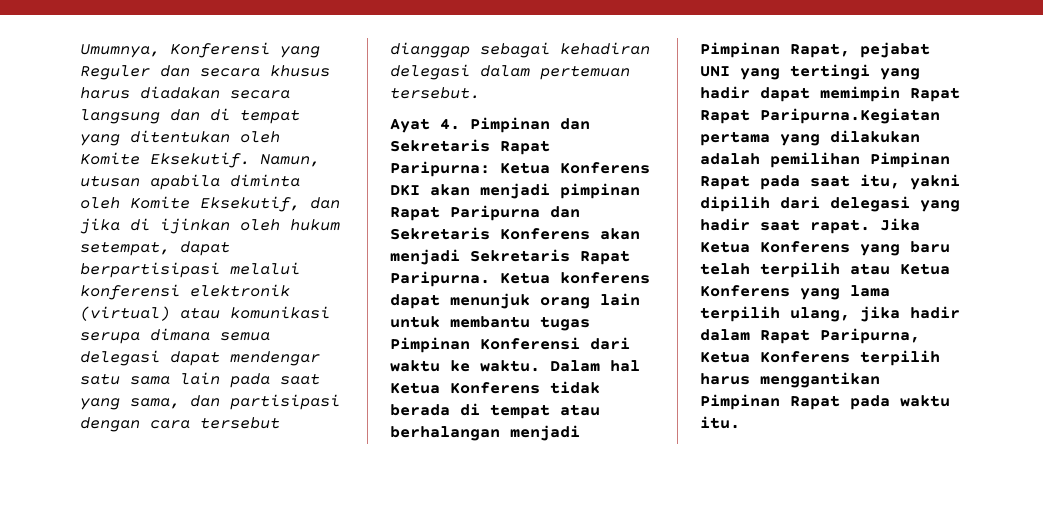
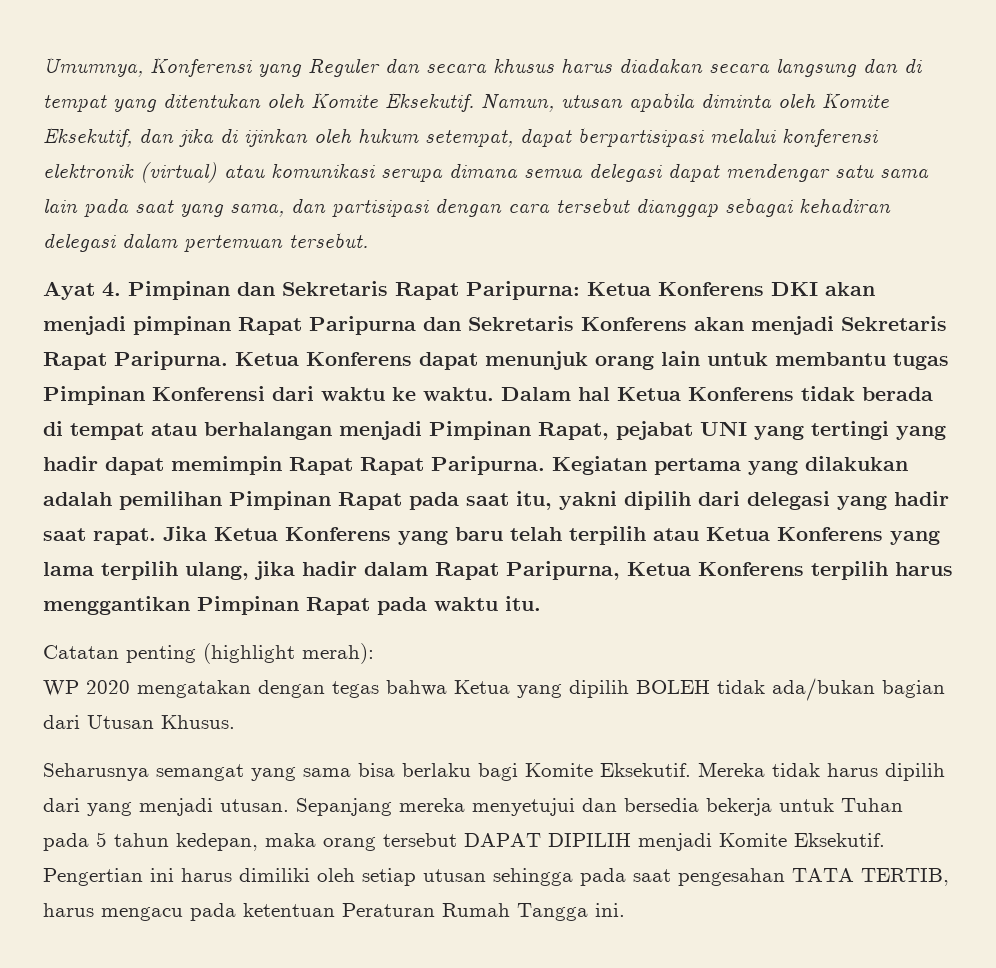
[560,272,650,284] konferens -> [306,352,412,366] Konferens
[760,108,940,124] Paripurna.Kegiatan -> [431,456,647,475] Paripurna. Kegiatan
(740, 422) none -> [43,643,374,664] [43,678,945,701] [43,715,235,729] [43,762,945,781] [43,798,903,816] [43,832,885,851] [43,868,949,886] [43,903,625,921] // Catatan penting (highlight merah): // WP 2020 mengatakan dengan tegas bahwa Ketua yang dipilih BOLEH tidak ada/bukan bagian dari Utusan Khusus. // Seharusnya semangat yang sama bisa berlaku bagi Komite Eksekutif. Mereka tidak harus dipilih dari yang menjadi utusan. Sepanjang mereka menyetujui dan bersedia bekerja untuk Tuhan pada 5 tahun kedepan, maka orang tersebut DAPAT DIPILIH menjadi Komite Eksekutif. Pengertian ini harus dimiliki oleh setiap utusan sehingga pada saat pengesahan TATA TERTIB, harus mengacu pada ketentuan Peraturan Rumah Tangga ini.

